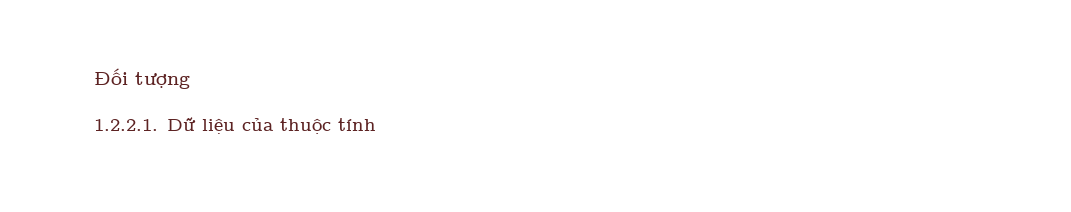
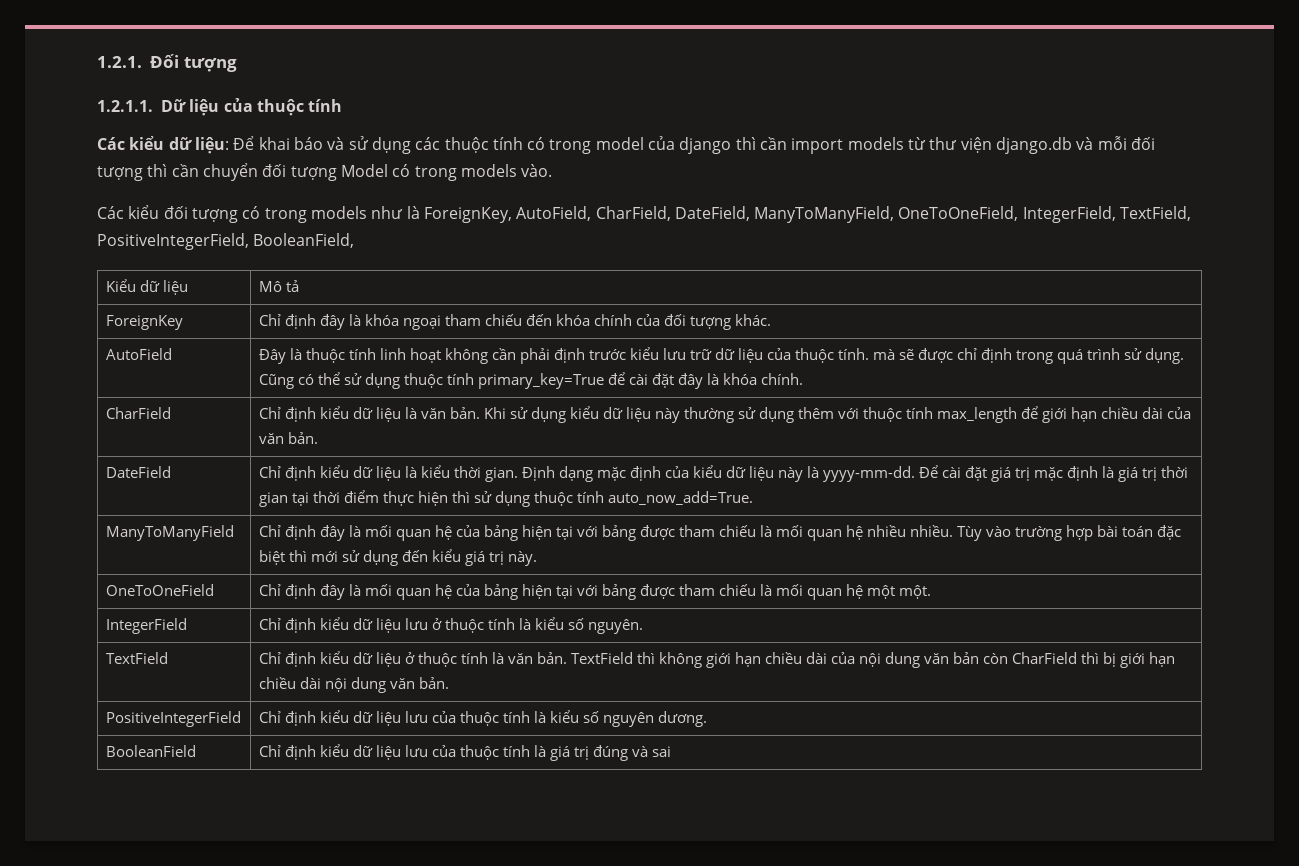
(94, 76) none -> [97,56,142,68] 1.2.1.
[94,119,158,131] 1.2.2.1. -> [97,100,153,112] 1.2.1.1.
(376, 124) none -> [97,136,1155,154] [97,163,553,181] [97,205,1192,223] [97,233,355,250] [105,279,188,295] [258,280,299,292] [105,315,183,330] [258,314,771,330] [105,348,172,360] [258,347,1184,364] [258,372,803,389] [105,407,171,419] [258,406,1191,423] [258,432,318,444] [105,466,171,478] [258,465,1188,482] [258,490,753,507] [105,525,234,541] [258,525,1181,541] [258,549,537,566] [105,584,214,596] [258,584,931,600] [105,618,187,634] [258,617,643,634] [105,652,168,664] [258,651,1175,668] [258,677,449,693] [105,711,241,727] [258,710,707,727] [105,745,196,757] [258,744,671,761] // Các kiểu dữ liệu: Để khai báo và sử dụng các thuộc tính có trong model của django thì cần import models từ thư viện django.db và mỗi đối tượng thì cần chuyển đối tượng Model có trong models vào. // Các kiểu đối tượng có trong models như là ForeignKey, AutoField, CharField, DateField, ManyToManyField, OneToOneField, IntegerField, TextField, PositiveIntegerField, BooleanField, // Kiểu dữ liệu | Mô tả // ForeignKey | Chỉ định đây là khóa ngoại tham chiếu đến khóa chính của đối tượng khác. // AutoField | Đây là thuộc tính linh hoạt không cần phải định trước kiểu lưu trữ dữ liệu của thuộc tính. mà sẽ được chỉ định trong quá trình sử dụng. Cũng có thể sử dụng thuộc tính primary_key=True để cài đặt đây là khóa chính. // CharField | Chỉ định kiểu dữ liệu là văn bản. Khi sử dụng kiểu dữ liệu này thường sử dụng thêm với thuộc tính max_length để giới hạn chiều dài của văn bản. // DateField | Chỉ định kiểu dữ liệu là kiểu thời gian. Định dạng mặc định của kiểu dữ liệu này là yyyy-mm-dd. Để cài đặt giá trị mặc định là giá trị thời gian tại thời điểm thực hiện thì sử dụng thuộc tính auto_now_add=True. // ManyToManyField | Chỉ định đây là mối quan hệ của bảng hiện tại với bảng được tham chiếu là mối quan hệ nhiều nhiều. Tùy vào trường hợp bài toán đặc biệt thì mới sử dụng đến kiểu giá trị này. // OneToOneField | Chỉ định đây là mối quan hệ của bảng hiện tại với bảng được tham chiếu là mối quan hệ một một. // IntegerField | Chỉ định kiểu dữ liệu lưu ở thuộc tính là kiểu số nguyên. // TextField | Chỉ định kiểu dữ liệu ở thuộc tính là văn bản. TextField thì không giới hạn chiều dài của nội dung văn bản còn CharField thì bị giới hạn chiều dài nội dung văn bản. // PositiveIntegerField | Chỉ định kiểu dữ liệu lưu của thuộc tính là kiểu số nguyên dương. // BooleanField | Chỉ định kiểu dữ liệu lưu của thuộc tính là giá trị đúng và sai

